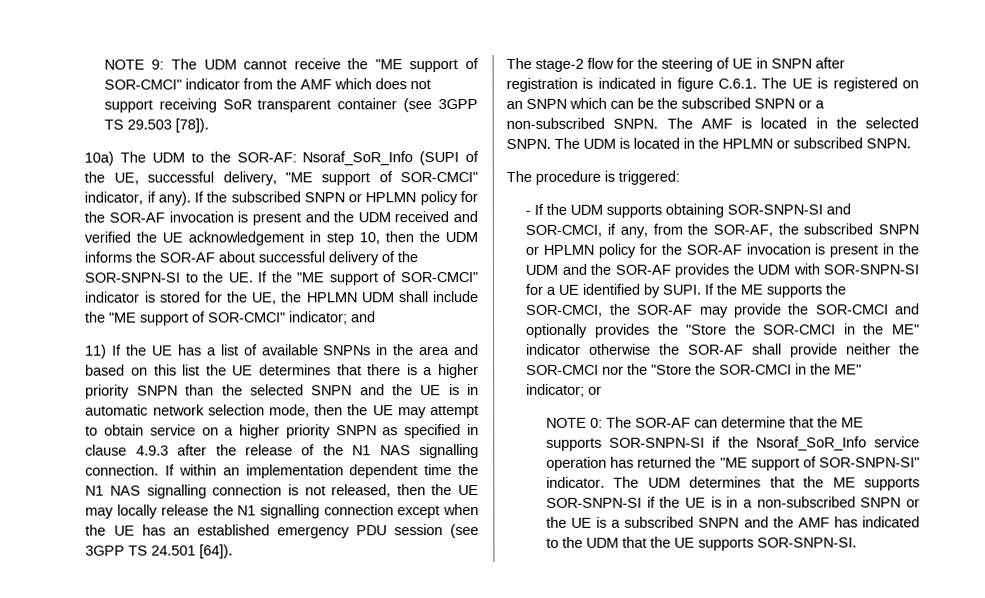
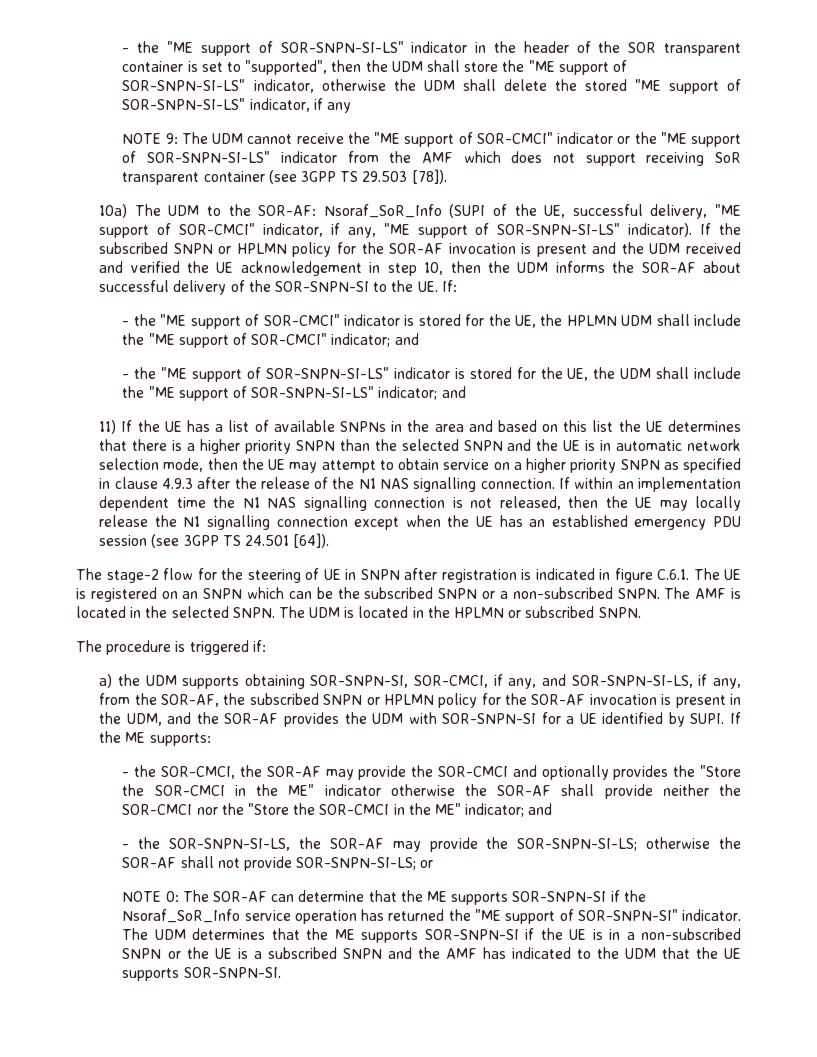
(103, 64) none -> [122,41,741,56] [122,60,627,75] [122,79,741,94] [122,98,352,113] - the "ME support of SOR-SNPN-SI-LS" indicator in the header of the SOR transparent container is set to "supported", then the UDM shall store the "ME support of SOR-SNPN-SI-LS" indicator, otherwise the UDM shall delete the stored "ME support of SOR-SNPN-SI-LS" indicator, if any //
(240, 84) none -> [617,132,741,147] [122,151,337,163] or the "ME support of SOR-SNPN-SI-LS" indicator
[157,191,191,206] any). -> [347,223,693,238] any, "ME support of SOR-SNPN-SI-LS" indicator).
[257,271,268,283] If -> [441,280,457,292] [122,321,130,326] If: // -
(377, 317) none -> [122,367,741,382] [122,386,466,401] // - the "ME support of SOR-SNPN-SI-LS" indicator is stored for the UE, the UDM shall include the "ME support of SOR-SNPN-SI-LS" indicator; and
[618,170,680,185] [525,203,545,215] triggered: // - If -> [189,640,266,655] [99,674,113,688] triggered if: // a)
[727,203,852,215] [525,224,603,237] SOR-SNPN-SI and SOR-CMCI, -> [310,674,693,689] SOR-SNPN-SI, SOR-CMCI, if any, and SOR-SNPN-SI-LS,
[525,264,559,275] UDM -> [126,713,162,726] UDM,
[766,284,823,298] supports -> [149,733,211,746] [122,772,130,777] supports: // -
(586, 390) none -> [528,803,553,815] [122,837,741,852] [122,856,417,871] and // - the SOR-SNPN-SI-LS, the SOR-AF may provide the SOR-SNPN-SI-LS; otherwise the SOR-AF shall not provide SOR-SNPN-SI-LS;

